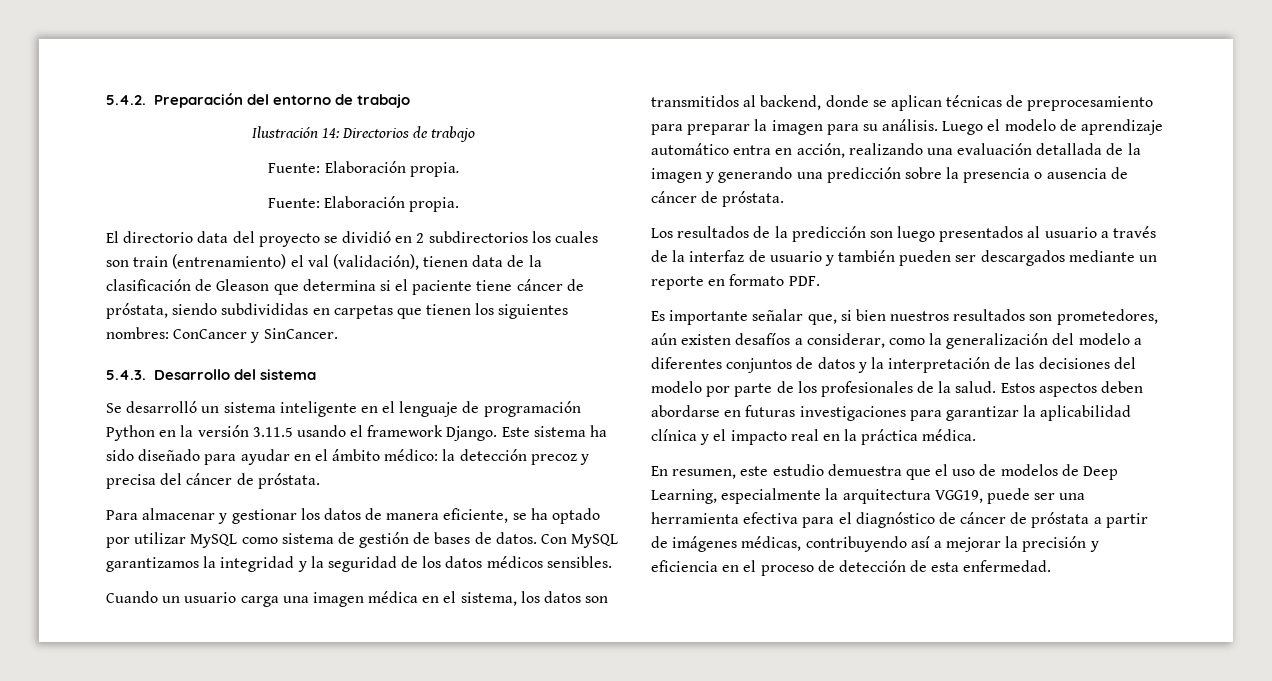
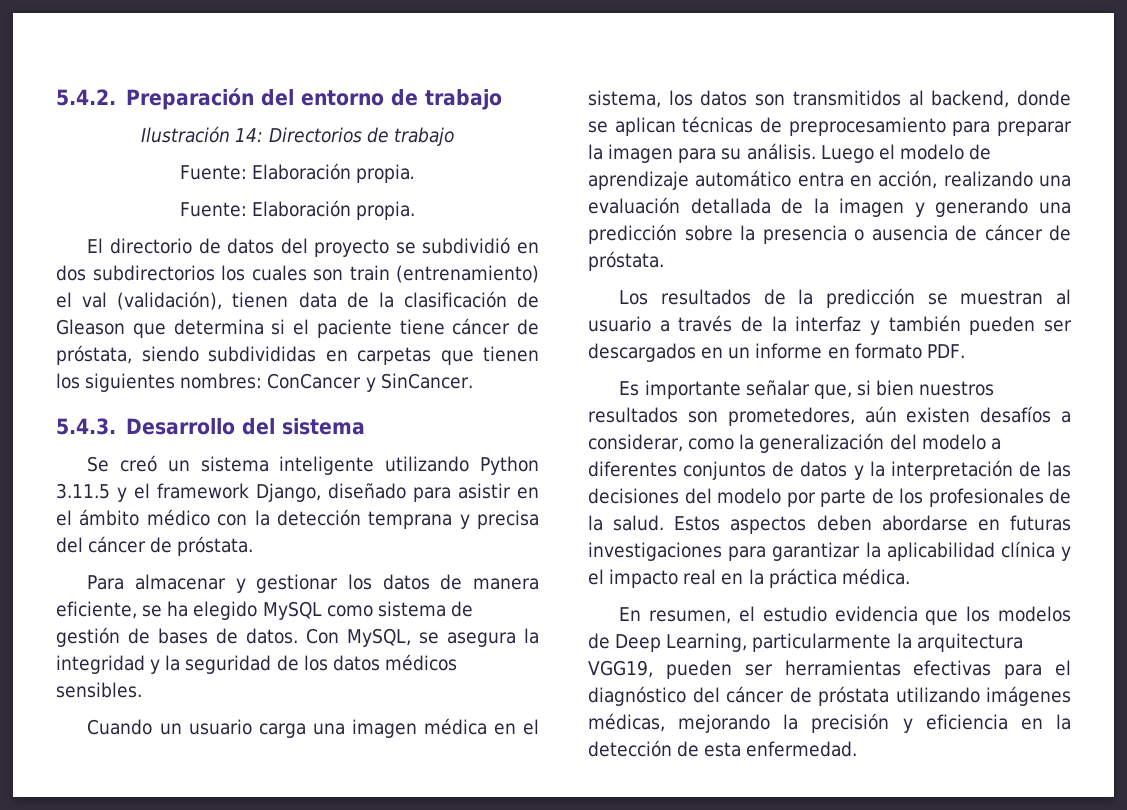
[197,231,229,243] data -> [198,238,275,254] de datos
[342,231,425,243] dividió en 2 -> [422,237,539,254] [56,265,86,281] subdividió en dos
[126,401,198,413] desarrolló -> [120,455,158,472] creó
[360,401,581,417] [106,425,608,441] [106,449,134,461] en el lenguaje de programación Python en la versión 3.11.5 usando el framework Django. Este sistema ha sido -> [385,456,539,475] [56,483,321,502] utilizando Python 3.11.5 y el framework Django,
[240,449,290,465] ayudar -> [458,483,511,499] asistir
[384,449,577,465] médico: la detección precoz -> [146,509,453,529] médico con la detección temprana
[552,508,601,524] [106,532,187,548] optado por utilizar -> [193,601,258,620] elegido
[571,534,619,548] [106,557,199,572] MySQL garantizamos -> [347,628,516,647] MySQL, se asegura
[869,226,1024,242] son luego presentados -> [927,290,1044,305] se muestran
[748,250,822,262] de usuario -> (862, 324) none
[1068,250,1158,262] [651,276,704,290] mediante un reporte -> [701,343,823,359] en un informe
[740,464,997,480] este estudio demuestra que el uso de -> [739,606,991,625] el estudio evidencia que los
[721,488,822,504] especialmente -> [752,633,892,652] particularmente
[986,488,1086,504] [651,512,799,524] puede ser una herramienta efectiva -> [665,660,992,679] pueden ser herramientas efectivas
[938,512,956,524] de -> [692,687,720,703] del
[1093,513,1148,528] [651,536,1002,552] a partir de imágenes médicas, contribuyendo así a mejorar -> [895,686,1071,706] [588,713,771,733] utilizando imágenes médicas, mejorando
[743,560,835,576] el proceso de -> [1056,714,1071,730] la

